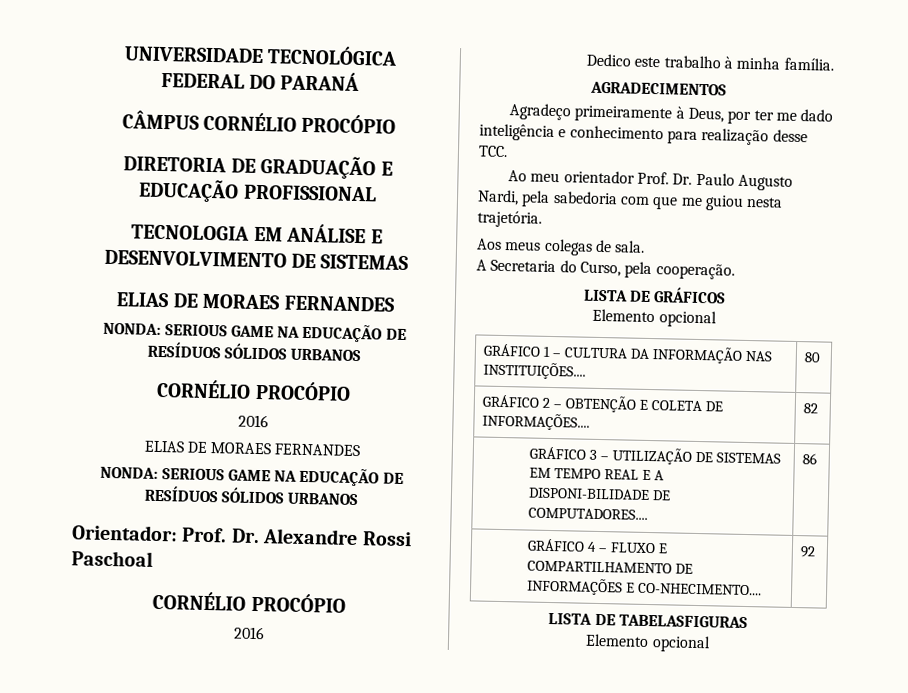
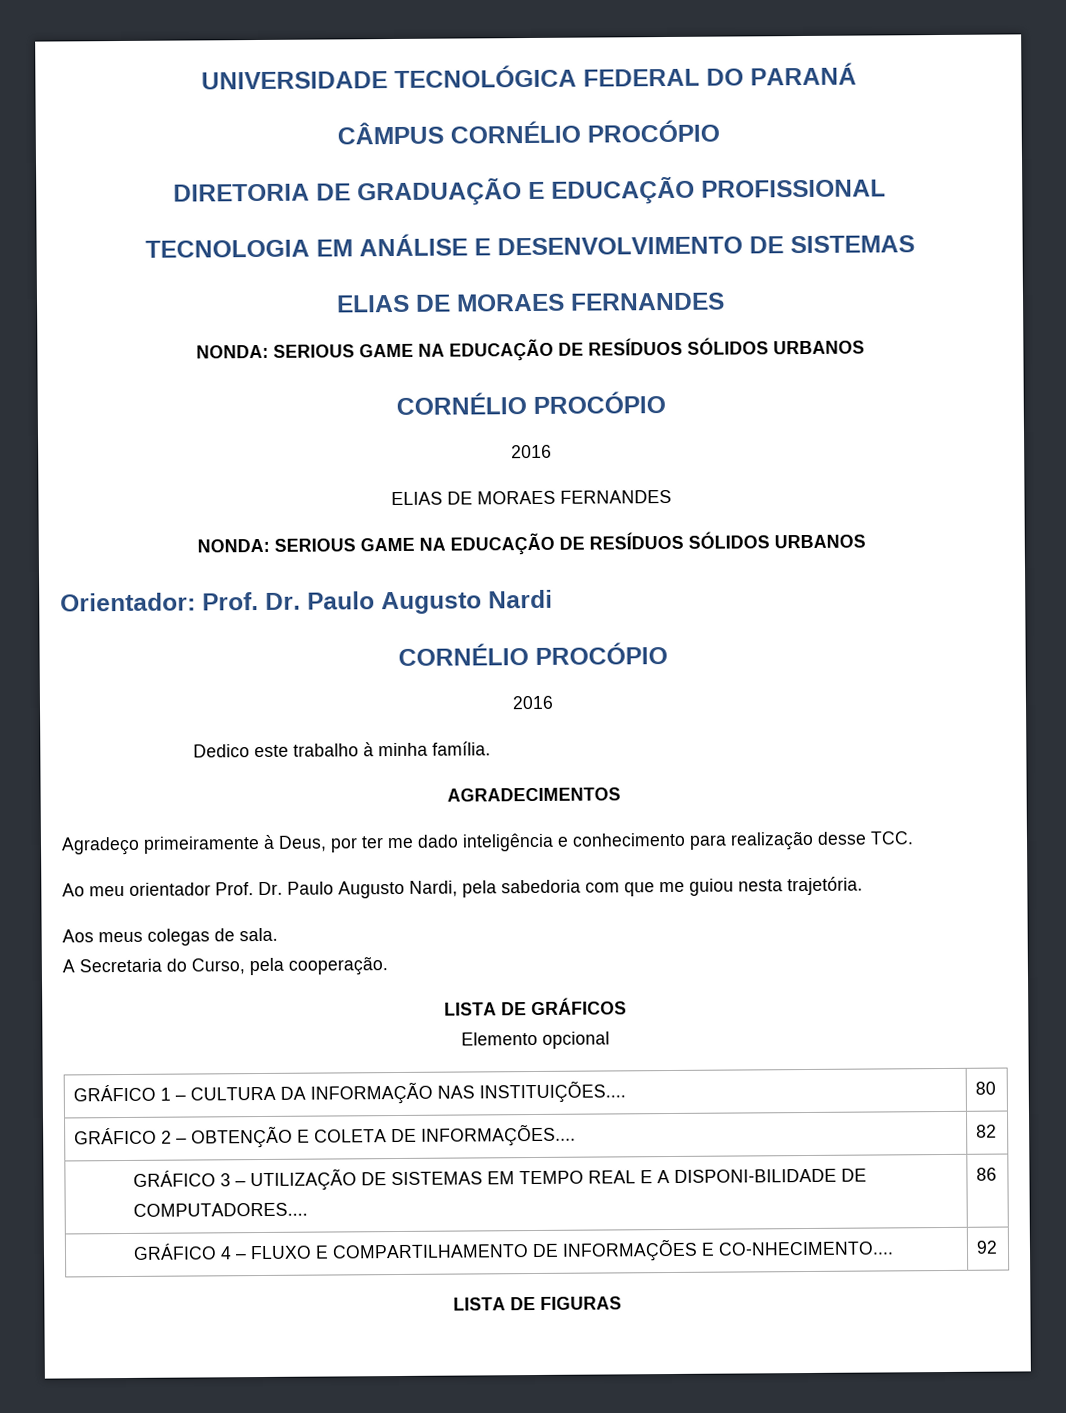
[262,528,412,547] [71,550,153,567] Alexandre Rossi Paschoal -> [307,589,553,615] Paulo Augusto Nardi
[618,614,748,629] [585,633,711,653] TABELASFIGURAS // Elemento opcional -> [540,1296,622,1310] FIGURAS

